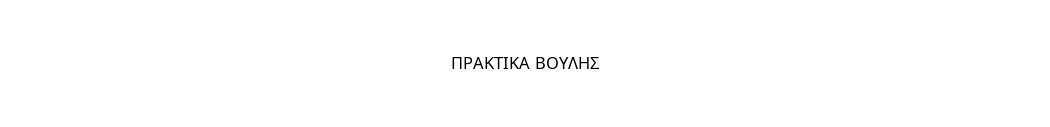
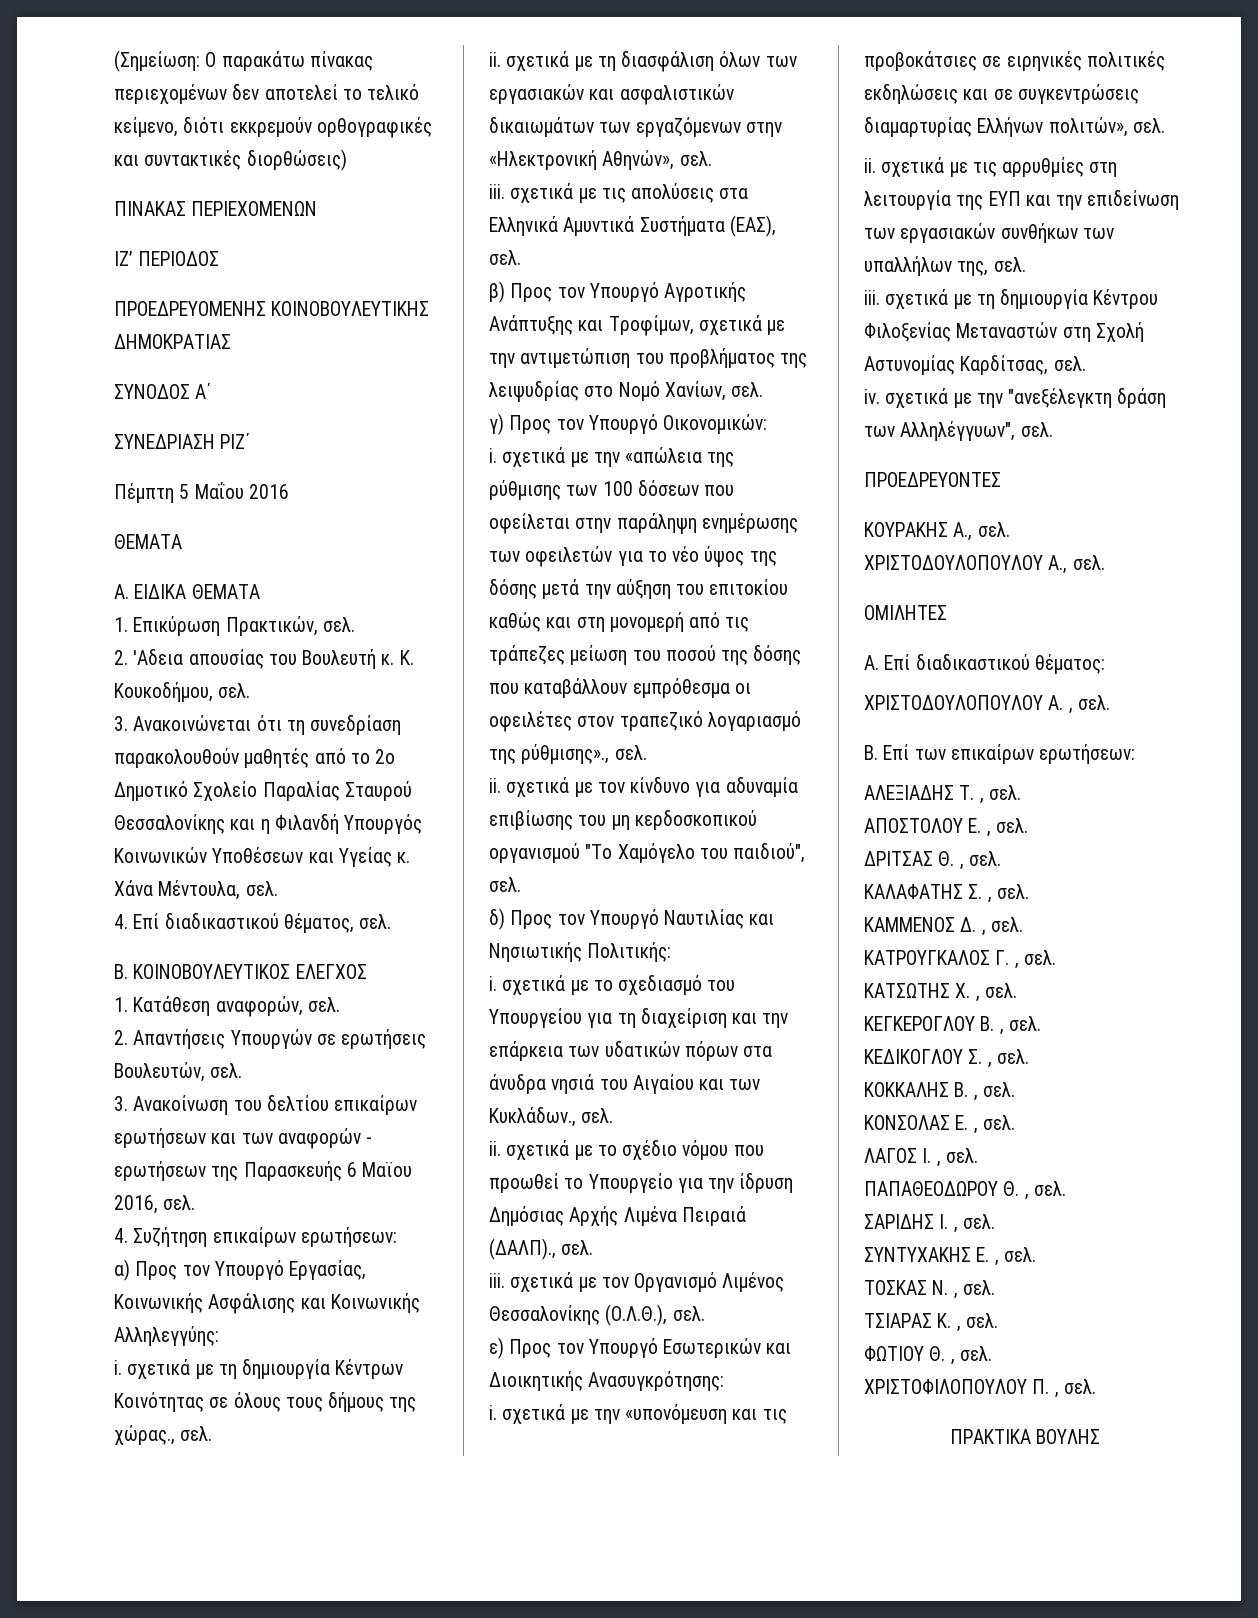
(451, 63) none -> [114,50,373,72] [114,84,420,104] [114,117,432,138] [114,149,347,171] [114,201,318,216] [114,251,220,266] [114,301,430,316] [114,334,231,349] [114,383,212,399] [114,433,251,449] [114,482,289,503] [114,534,182,549] [114,584,260,599] [114,616,355,636] [114,649,414,669] [114,682,251,702] [114,715,402,735] [114,748,396,768] [114,781,412,801] [114,814,423,834] [114,847,411,867] [114,880,278,900] [114,913,392,933] [114,964,367,979] [114,996,340,1017] [114,1029,427,1049] [114,1062,243,1082] [114,1095,418,1115] [114,1128,373,1149] [114,1161,413,1181] [114,1195,196,1214] [114,1227,397,1247] [114,1259,367,1281] [114,1293,420,1314] [114,1326,219,1346] [114,1359,404,1379] [114,1392,417,1412] [114,1425,213,1445] [489,51,797,72] [489,84,734,105] [489,117,782,137] [489,150,712,170] [489,183,749,203] [489,215,776,237] [489,250,521,265] [489,281,747,303] [489,315,786,336] [489,348,808,368] [488,381,764,402] [489,413,768,435] [489,447,735,467] [489,480,735,500] [489,513,798,534] [489,546,777,567] [489,579,789,599] [489,612,750,632] [489,645,802,665] [489,678,751,698] [489,711,801,732] [489,744,647,764] [489,777,798,797] [489,810,757,830] [489,843,806,863] [489,877,521,892] [489,908,775,930] [489,942,672,962] [489,975,736,995] [489,1008,789,1028] [489,1041,773,1061] [489,1074,761,1094] [489,1107,614,1127] [489,1140,764,1160] [489,1173,794,1193] [489,1206,746,1226] [489,1238,594,1260] [489,1272,785,1292] [489,1304,705,1326] [489,1337,792,1359] [489,1371,725,1391] [489,1404,787,1424] [864,51,1165,71] [864,84,1139,104] [864,117,1165,137] [864,157,1118,177] [863,190,1180,210] [864,223,1114,243] [864,256,1026,276] [864,289,1159,309] [864,322,1144,342] [864,355,1086,375] [864,388,1167,408] [864,421,1053,441] [864,472,1001,487] [864,522,1010,541] [864,555,1105,574] [864,605,947,620] [864,654,1105,674] [864,695,1110,714] [864,744,1136,764] [864,785,1021,804] [864,818,1028,837] [864,851,1001,870] [864,884,1029,903] [864,917,1023,936] [864,950,1056,969] [864,983,1017,1002] [864,1016,1041,1035] [864,1049,1029,1068] [864,1082,1015,1101] [864,1115,1015,1134] [864,1148,978,1167] [864,1181,1066,1200] [864,1214,995,1233] [864,1247,1036,1266] [864,1280,995,1299] [864,1313,998,1332] [864,1346,992,1365] [864,1379,1096,1398] (Σημείωση: Ο παρακάτω πίνακας περιεχομένων δεν αποτελεί το τελικό κείμενο, διότι εκκρεμούν ορθογραφικές και συντακτικές διορθώσεις) // ΠΙΝΑΚΑΣ ΠΕΡΙΕΧΟΜΕΝΩΝ // ΙΖ’ ΠΕΡΙΟΔΟΣ // ΠΡΟΕΔΡΕΥΟΜΕΝΗΣ ΚΟΙΝΟΒΟΥΛΕΥΤΙΚΗΣ ΔΗΜΟΚΡΑΤΙΑΣ // ΣΥΝΟΔΟΣ Α΄ // ΣΥΝΕΔΡΙΑΣΗ ΡΙΖ΄ // Πέμπτη 5 Μαΐου 2016 // ΘΕΜΑΤΑ // Α. ΕΙΔΙΚΑ ΘΕΜΑΤΑ // 1. Επικύρωση Πρακτικών, σελ. // 2. 'Αδεια απουσίας του Βουλευτή κ. Κ. Κουκοδήμου, σελ. // 3. Ανακοινώνεται ότι τη συνεδρίαση παρακολουθούν μαθητές από το 2ο Δημοτικό Σχολείο Παραλίας Σταυρού Θεσσαλονίκης και η Φιλανδή Υπουργός Κοινωνικών Υποθέσεων και Υγείας κ. Χάνα Μέντουλα, σελ. // 4. Επί διαδικαστικού θέματος, σελ. // Β. ΚΟΙΝΟΒΟΥΛΕΥΤΙΚΟΣ ΕΛΕΓΧΟΣ // 1. Κατάθεση αναφορών, σελ. // 2. Απαντήσεις Υπουργών σε ερωτήσεις Βουλευτών, σελ. // 3. Ανακοίνωση του δελτίου επικαίρων ερωτήσεων και των αναφορών - ερωτήσεων της Παρασκευής 6 Μαϊου 2016, σελ. // 4. Συζήτηση επικαίρων ερωτήσεων: // α) Προς τον Υπουργό Εργασίας, Κοινωνικής Ασφάλισης και Κοινωνικής Αλληλεγγύης: // i. σχετικά με τη δημιουργία Κέντρων Κοινότητας σε όλους τους δήμους της χώρας., σελ. // ii. σχετικά με τη διασφάλιση όλων των εργασιακών και ασφαλιστικών δικαιωμάτων των εργαζόμενων στην «Ηλεκτρονική Αθηνών», σελ. // iii. σχετικά με τις απολύσεις στα Ελληνικά Αμυντικά Συστήματα (ΕΑΣ), σελ. // β) Προς τον Υπουργό Αγροτικής Ανάπτυξης και Τροφίμων, σχετικά με την αντιμετώπιση του προβλήματος της λειψυδρίας στο Νομό Χανίων, σελ. // γ) Προς τον Υπουργό Οικονομικών: // i. σχετικά με την «απώλεια της ρύθμισης των 100 δόσεων που οφείλεται στην παράληψη ενημέρωσης των οφειλετών για το νέο ύψος της δόσης μετά την αύξηση του επιτοκίου καθώς και στη μονομερή από τις τράπεζες μείωση του ποσού της δόσης που καταβάλλουν εμπρόθεσμα οι οφειλέτες στον τραπεζικό λογαριασμό της ρύθμισης»., σελ. // ii. σχετικά με τον κίνδυνο για αδυναμία επιβίωσης του μη κερδοσκοπικού οργανισμού "Το Χαμόγελο του παιδιού", σελ. // δ) Προς τον Υπουργό Ναυτιλίας και Νησιωτικής Πολιτικής: // i. σχετικά με το σχεδιασμό του Υπουργείου για τη διαχείριση και την επάρκεια των υδατικών πόρων στα άνυδρα νησιά του Αιγαίου και των Κυκλάδων., σελ. // ii. σχετικά με το σχέδιο νόμου που προωθεί το Υπουργείο για την ίδρυση Δημόσιας Αρχής Λιμένα Πειραιά (ΔΑΛΠ)., σελ. // iii. σχετικά με τον Οργανισμό Λιμένος Θεσσαλονίκης (Ο.Λ.Θ.), σελ. // ε) Προς τον Υπουργό Εσωτερικών και Διοικητικής Ανασυγκρότησης: // i. σχετικά με την «υπονόμευση και τις προβοκάτσιες σε ειρηνικές πολιτικές εκδηλώσεις και σε συγκεντρώσεις διαμαρτυρίας Ελλήνων πολιτών», σελ. // ii. σχετικά με τις αρρυθμίες στη λειτουργία της ΕΥΠ και την επιδείνωση των εργασιακών συνθήκων των υπαλλήλων της, σελ. // iii. σχετικά με τη δημιουργία Κέντρου Φιλοξενίας Μεταναστών στη Σχολή Αστυνομίας Καρδίτσας, σελ. // iv. σχετικά με την "ανεξέλεγκτη δράση των Αλληλέγγυων", σελ. // ΠΡΟΕΔΡΕΥΟΝΤΕΣ // ΚΟΥΡΑΚΗΣ Α., σελ. ΧΡΙΣΤΟΔΟΥΛΟΠΟΥΛΟΥ Α., σελ. // ΟΜΙΛΗΤΕΣ // Α. Επί διαδικαστικού θέματος: // ΧΡΙΣΤΟΔΟΥΛΟΠΟΥΛΟΥ Α. , σελ. // Β. Επί των επικαίρων ερωτήσεων: // ΑΛΕΞΙΑΔΗΣ Τ. , σελ. // ΑΠΟΣΤΟΛΟΥ Ε. , σελ. // ΔΡΙΤΣΑΣ Θ. , σελ. // ΚΑΛΑΦΑΤΗΣ Σ. , σελ. // ΚΑΜΜΕΝΟΣ Δ. , σελ. // ΚΑΤΡΟΥΓΚΑΛΟΣ Γ. , σελ. // ΚΑΤΣΩΤΗΣ Χ. , σελ. // ΚΕΓΚΕΡΟΓΛΟΥ Β. , σελ. // ΚΕΔΙΚΟΓΛΟΥ Σ. , σελ. // ΚΟΚΚΑΛΗΣ Β. , σελ. // ΚΟΝΣΟΛΑΣ Ε. , σελ. // ΛΑΓΟΣ Ι. , σελ. // ΠΑΠΑΘΕΟΔΩΡΟΥ Θ. , σελ. // ΣΑΡΙΔΗΣ Ι. , σελ. // ΣΥΝΤΥΧΑΚΗΣ Ε. , σελ. // ΤΟΣΚΑΣ Ν. , σελ. // ΤΣΙΑΡΑΣ Κ. , σελ. // ΦΩΤΙΟΥ Θ. , σελ. // ΧΡΙΣΤΟΦΙΛΟΠΟΥΛΟΥ Π. , σελ. //

